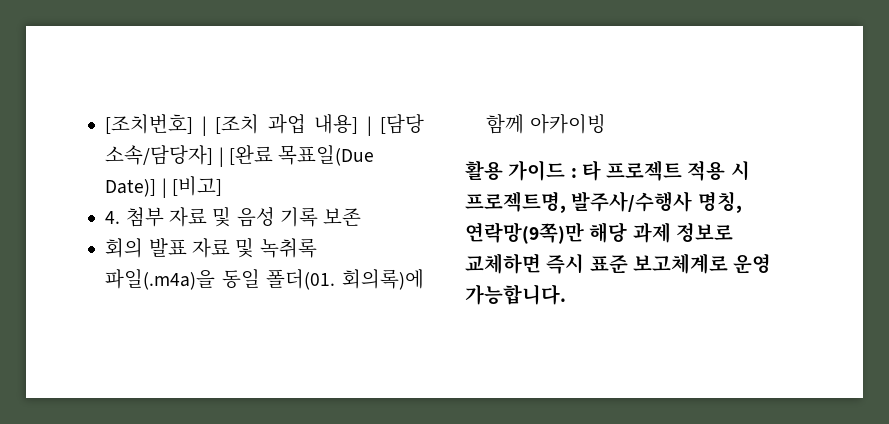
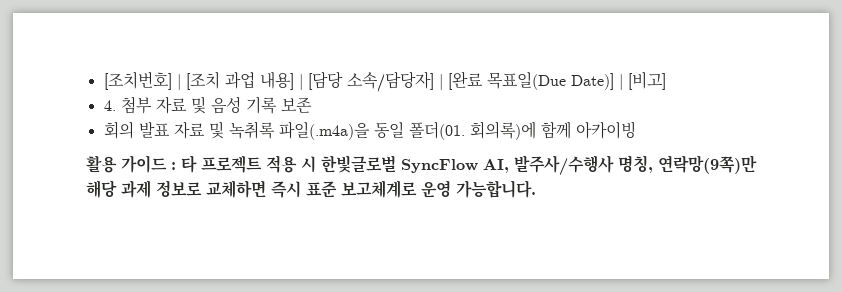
[465,191,566,213] 프로젝트명, -> [321,155,509,173] 한빛글로벌 SyncFlow AI,

